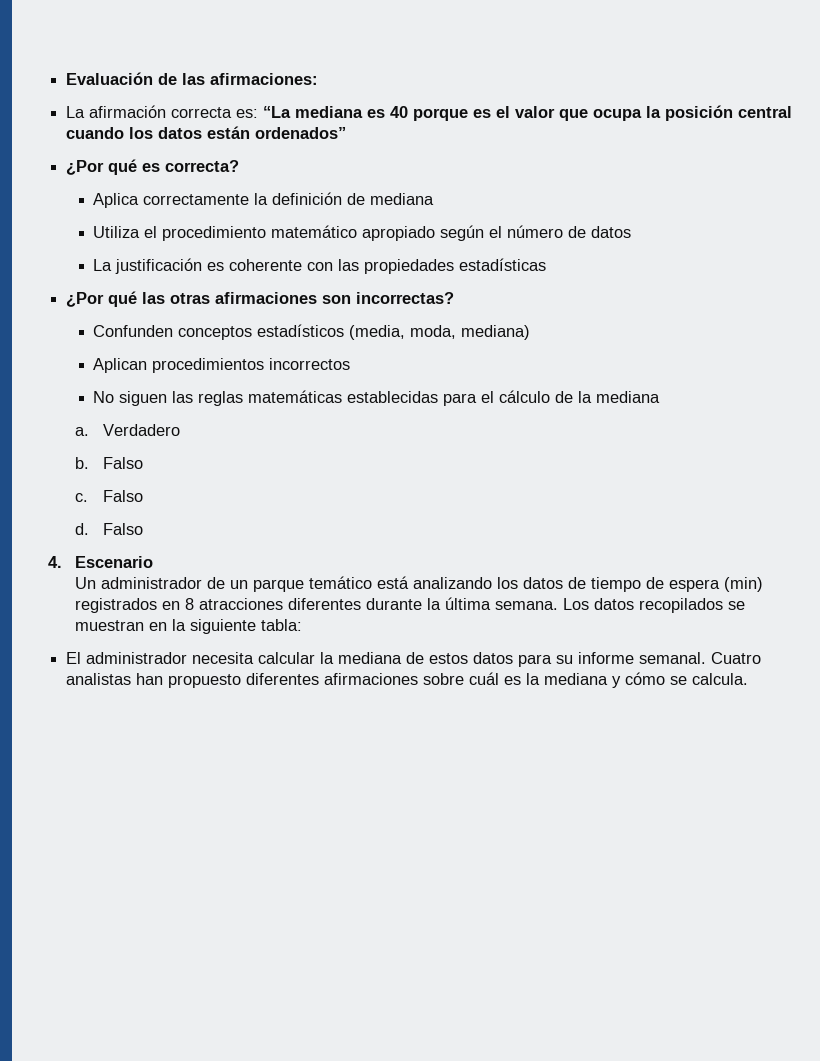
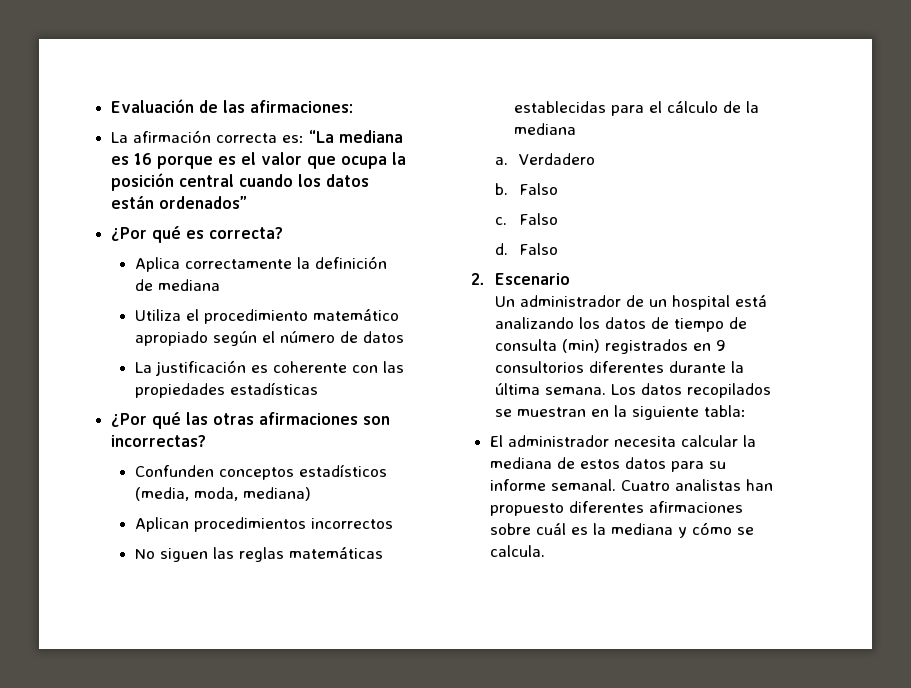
[389,106,408,118] 40 -> [133,153,152,165] 16
[47,556,62,568] 4. -> [471,273,486,285] 2.
[253,576,373,592] parque temático -> [672,295,731,310] hospital
[669,579,721,592] espera -> [495,339,558,351] consulta
[185,598,284,610] 8 atracciones -> [716,340,727,351] [495,361,585,373] 9 consultorios

